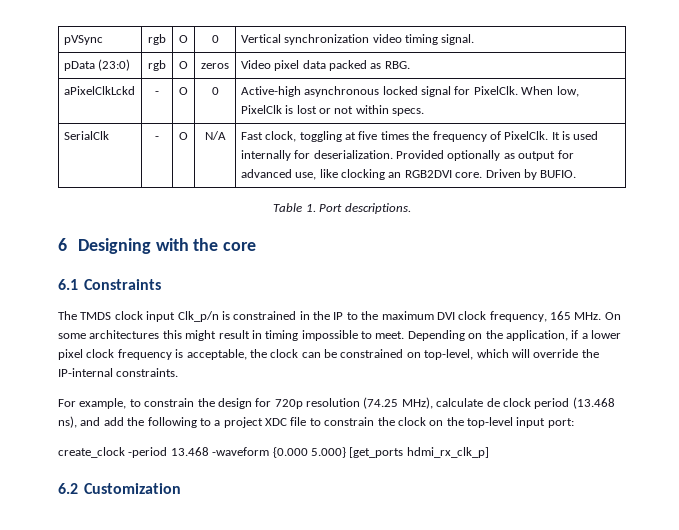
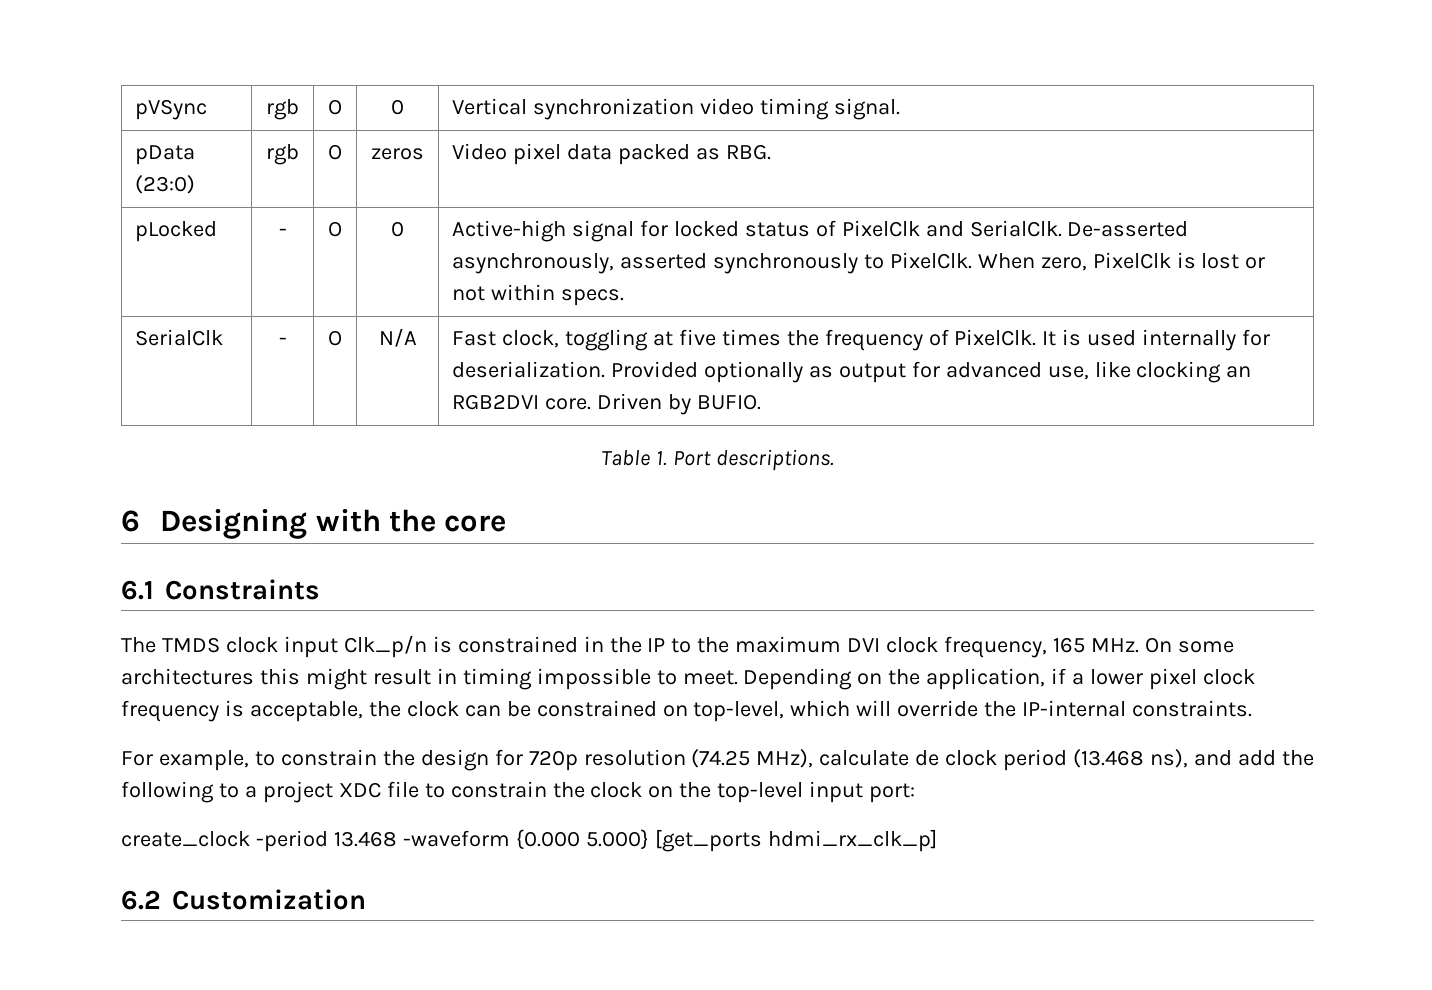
[63,86,135,95] aPixelClkLckd -> [134,221,217,242] pLocked
[304,86,471,97] asynchronous locked signal for -> [571,220,1189,242] [451,253,884,274] signal for locked status of PixelClk and SerialClk. De-asserted asynchronously, asserted synchronously to
[556,86,579,97] low, -> [1040,257,1087,271] zero,

